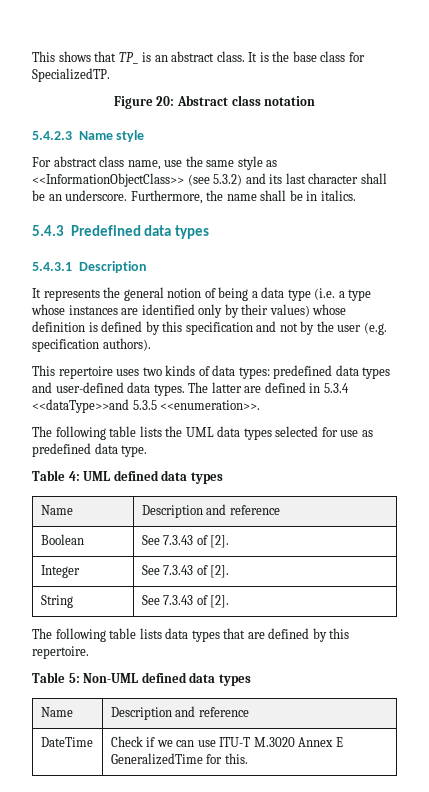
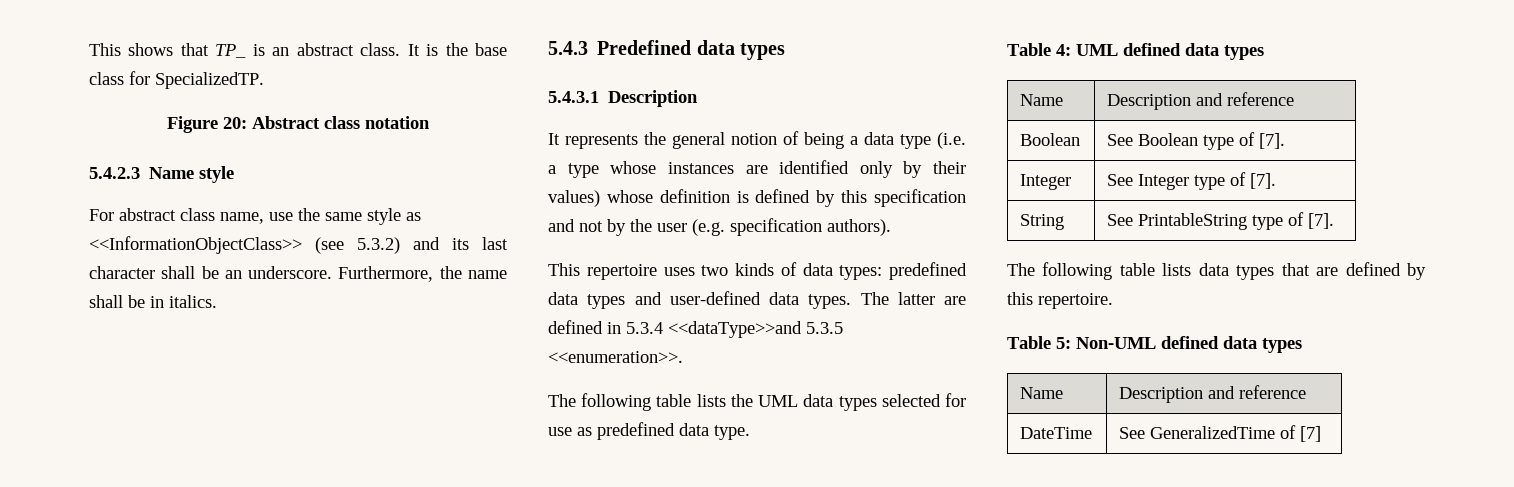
[163,535,230,548] [40,565,80,578] [141,565,230,578] [40,595,73,608] [141,595,230,608] 7.3.43 of [2]. // Integer | See 7.3.43 of [2]. // String | See 7.3.43 of [2]. -> [1138,132,1286,150] [1020,174,1072,190] [1107,172,1277,190] [1020,214,1065,230] [1107,212,1335,230] Boolean type of [7]. // Integer | See Integer type of [7]. // String | See PrintableString type of [7].
[110,736,343,747] [110,753,248,765] Check if we can use ITU-T M.3020 Annex E GeneralizedTime for this. -> [1119,425,1322,442] See GeneralizedTime of [7]

